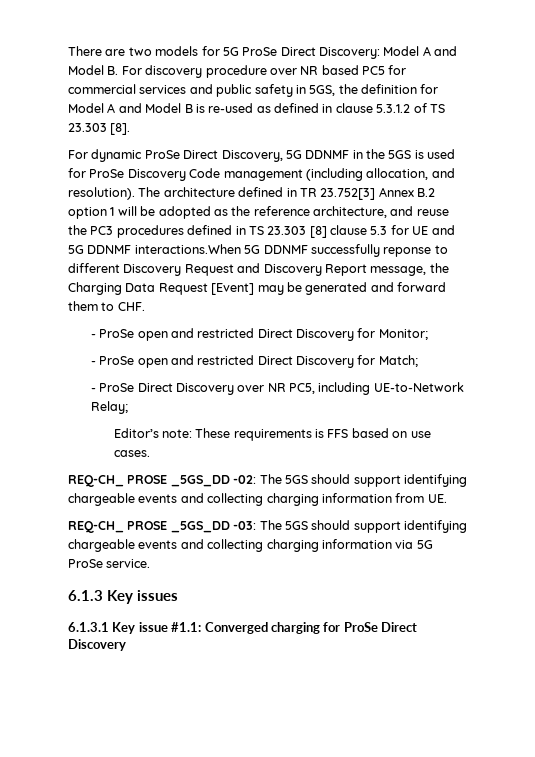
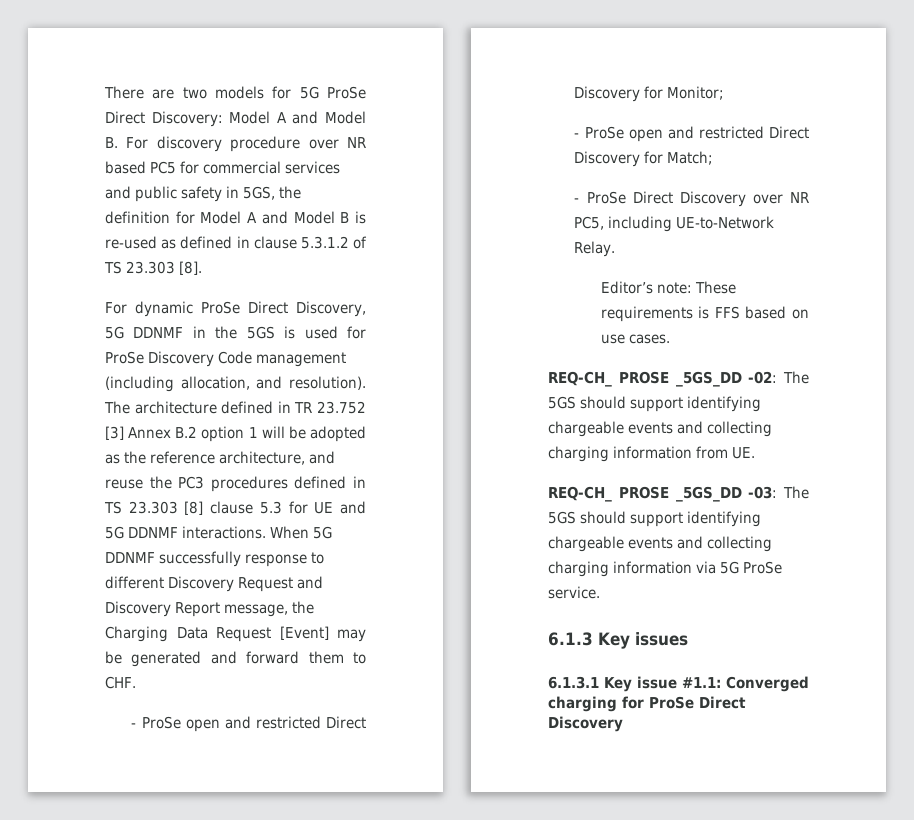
[320,188,376,200] 23.752[3] -> [317,401,366,414] [105,426,124,440] 23.752 [3]
[134,244,241,254] interactions.When -> [182,526,309,539] interactions. When
[383,247,432,257] reponse -> [245,554,307,567] response
[90,401,128,414] Relay; -> [574,241,616,257] Relay.

